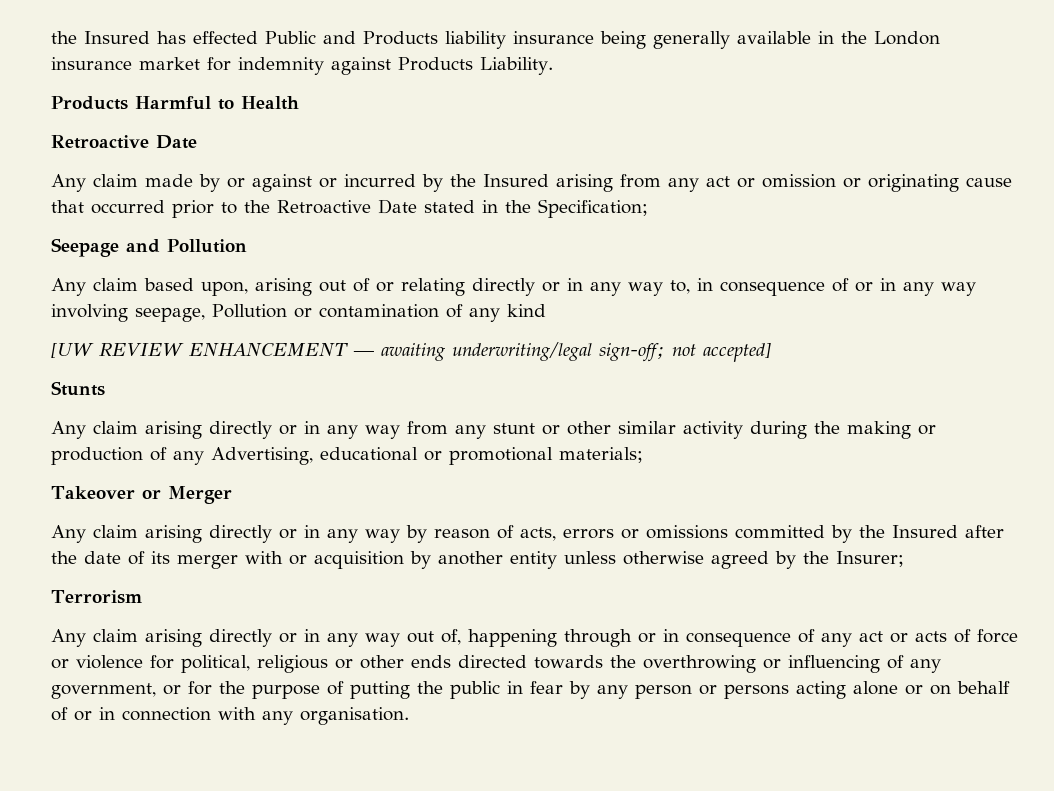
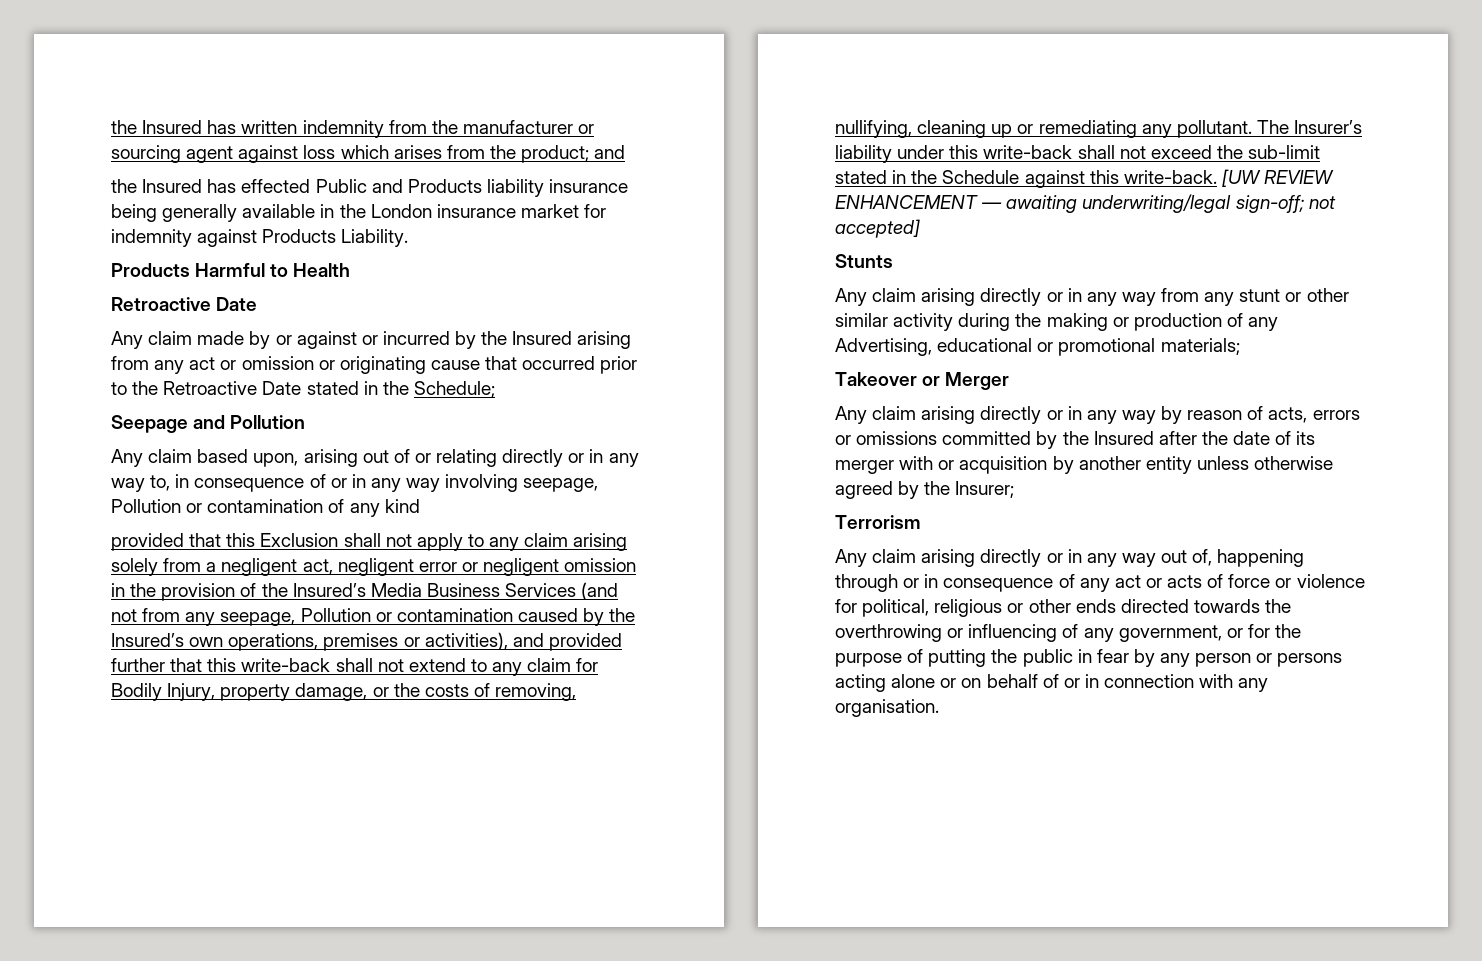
[51,31,186,44] the Insured has -> [111,120,595,138] [111,145,626,163] [111,179,237,193] the Insured has written indemnity from the manufacturer or sourcing agent against loss which arises from the product; and // the Insured has
[538,199,648,218] Specification; -> [413,381,495,398] Schedule;
(546, 310) none -> [111,533,628,551] [111,558,637,576] [111,582,619,601] [111,608,636,626] [111,632,622,651] [111,658,599,676] [111,683,577,701] [835,120,1363,138] [835,145,1321,163] [835,170,1217,188] provided that this Exclusion shall not apply to any claim arising solely from a negligent act, negligent error or negligent omission in the provision of the Insured’s Media Business Services (and not from any seepage, Pollution or contamination caused by the Insured’s own operations, premises or activities), and provided further that this write-back shall not extend to any claim for Bodily Injury, property damage, or the costs of removing, nullifying, cleaning up or remediating any pollutant. The Insurer’s liability under this write-back shall not exceed the sub-limit stated in the Schedule against this write-back.

